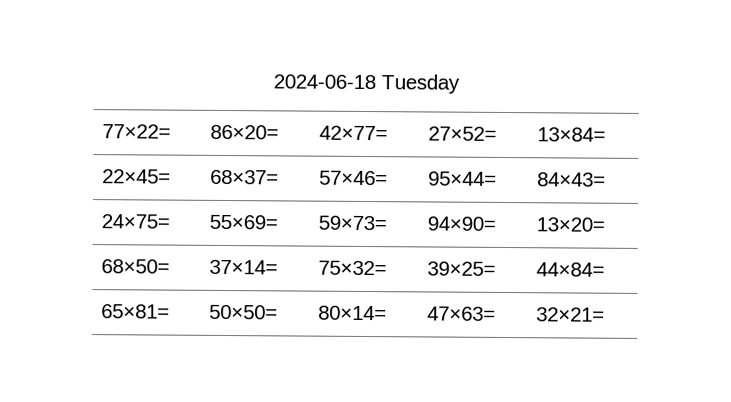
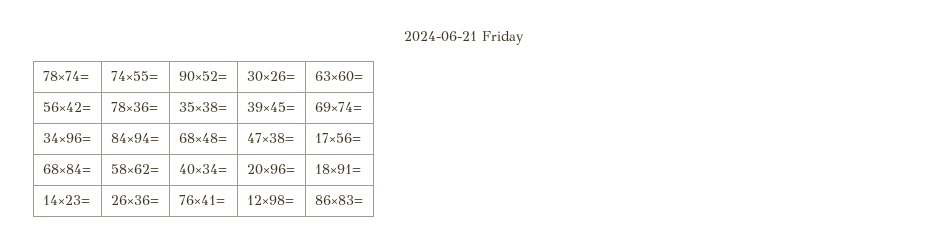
[273,74,460,94] [102,124,172,139] [210,124,280,140] [319,125,389,141] [428,126,498,141] [537,127,607,142] [102,169,172,184] [210,169,280,185] [319,170,389,186] [428,171,498,186] [537,172,607,187] [101,214,171,229] [209,214,279,230] [318,215,388,231] [427,216,497,231] [536,217,606,232] [101,259,171,274] [209,259,279,275] [318,260,388,276] [427,261,497,276] [536,262,606,277] [101,304,171,319] [209,304,279,320] [318,305,388,321] [427,306,497,321] [536,307,606,322] 2024-06-18 Tuesday // 77×22= | 86×20= | 42×77= | 27×52= | 13×84= // 22×45= | 68×37= | 57×46= | 95×44= | 84×43= // 24×75= | 55×69= | 59×73= | 94×90= | 13×20= // 68×50= | 37×14= | 75×32= | 39×25= | 44×84= // 65×81= | 50×50= | 80×14= | 47×63= | 32×21= -> [403,31,524,45] [42,71,89,81] [110,71,158,81] [178,71,227,82] [246,71,295,82] [314,71,363,82] [42,102,91,112] [110,102,158,112] [178,102,227,112] [246,102,295,112] [314,102,362,112] [42,133,91,143] [110,133,159,143] [178,133,227,143] [246,133,294,143] [314,133,361,143] [42,164,91,174] [110,164,159,174] [178,164,227,175] [246,164,295,175] [314,164,361,174] [42,195,90,205] [110,195,159,205] [178,195,225,205] [246,195,294,205] [314,195,363,205] 2024-06-21 Friday // 78×74= | 74×55= | 90×52= | 30×26= | 63×60= // 56×42= | 78×36= | 35×38= | 39×45= | 69×74= // 34×96= | 84×94= | 68×48= | 47×38= | 17×56= // 68×84= | 58×62= | 40×34= | 20×96= | 18×91= // 14×23= | 26×36= | 76×41= | 12×98= | 86×83=

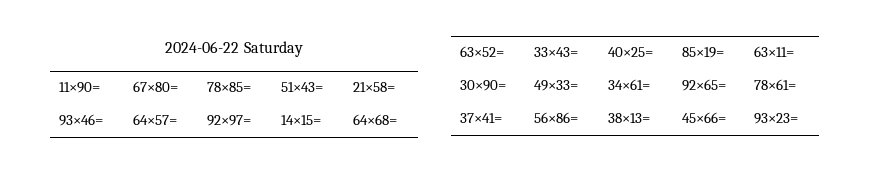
[403,31,524,45] [42,71,89,81] [110,71,158,81] [178,71,227,82] [246,71,295,82] [314,71,363,82] [42,102,91,112] [110,102,158,112] [178,102,227,112] [246,102,295,112] [314,102,362,112] [42,133,91,143] [110,133,159,143] [178,133,227,143] [246,133,294,143] [314,133,361,143] [42,164,91,174] [110,164,159,174] [178,164,227,175] [246,164,295,175] [314,164,361,174] [42,195,90,205] [110,195,159,205] [178,195,225,205] [246,195,294,205] [314,195,363,205] 2024-06-21 Friday // 78×74= | 74×55= | 90×52= | 30×26= | 63×60= // 56×42= | 78×36= | 35×38= | 39×45= | 69×74= // 34×96= | 84×94= | 68×48= | 47×38= | 17×56= // 68×84= | 58×62= | 40×34= | 20×96= | 18×91= // 14×23= | 26×36= | 76×41= | 12×98= | 86×83= -> [165,41,303,57] [58,82,100,93] [132,81,178,92] [206,82,251,92] [280,82,323,92] [352,82,395,92] [58,114,103,126] [132,114,177,125] [206,115,251,126] [280,115,321,125] [352,114,397,125] [459,46,504,57] [533,47,578,57] [607,47,653,57] [681,47,724,58] [753,46,794,57] [459,80,506,91] [533,80,578,91] [607,79,650,90] [681,79,726,91] [753,79,796,90] [459,113,502,123] [533,112,578,123] [607,113,650,123] [681,112,726,123] [753,113,798,124] 2024-06-22 Saturday // 11×90= | 67×80= | 78×85= | 51×43= | 21×58= // 93×46= | 64×57= | 92×97= | 14×15= | 64×68= // 63×52= | 33×43= | 40×25= | 85×19= | 63×11= // 30×90= | 49×33= | 34×61= | 92×65= | 78×61= // 37×41= | 56×86= | 38×13= | 45×66= | 93×23=

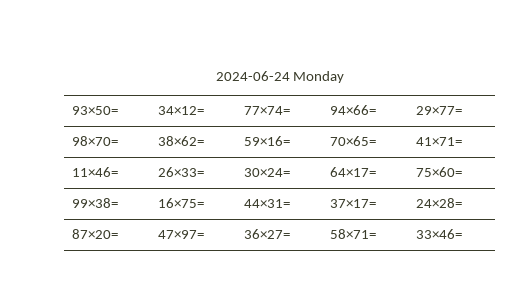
[165,41,303,57] [58,82,100,93] [132,81,178,92] [206,82,251,92] [280,82,323,92] [352,82,395,92] [58,114,103,126] [132,114,177,125] [206,115,251,126] [280,115,321,125] [352,114,397,125] [459,46,504,57] [533,47,578,57] [607,47,653,57] [681,47,724,58] [753,46,794,57] [459,80,506,91] [533,80,578,91] [607,79,650,90] [681,79,726,91] [753,79,796,90] [459,113,502,123] [533,112,578,123] [607,113,650,123] [681,112,726,123] [753,113,798,124] 2024-06-22 Saturday // 11×90= | 67×80= | 78×85= | 51×43= | 21×58= // 93×46= | 64×57= | 92×97= | 14×15= | 64×68= // 63×52= | 33×43= | 40×25= | 85×19= | 63×11= // 30×90= | 49×33= | 34×61= | 92×65= | 78×61= // 37×41= | 56×86= | 38×13= | 45×66= | 93×23= -> [215,71,345,83] [71,106,118,115] [157,106,204,115] [243,106,290,115] [329,105,376,115] [415,106,462,115] [71,136,118,146] [157,136,204,146] [243,136,290,146] [329,136,376,146] [415,137,462,146] [71,167,118,177] [157,167,204,177] [243,168,290,177] [329,167,376,177] [415,167,462,177] [71,198,118,208] [157,198,204,208] [243,199,290,208] [329,199,376,208] [415,198,462,208] [71,229,118,239] [157,230,204,239] [243,229,290,239] [329,229,376,239] [415,229,462,239] 2024-06-24 Monday // 93×50= | 34×12= | 77×74= | 94×66= | 29×77= // 98×70= | 38×62= | 59×16= | 70×65= | 41×71= // 11×46= | 26×33= | 30×24= | 64×17= | 75×60= // 99×38= | 16×75= | 44×31= | 37×17= | 24×28= // 87×20= | 47×97= | 36×27= | 58×71= | 33×46=

